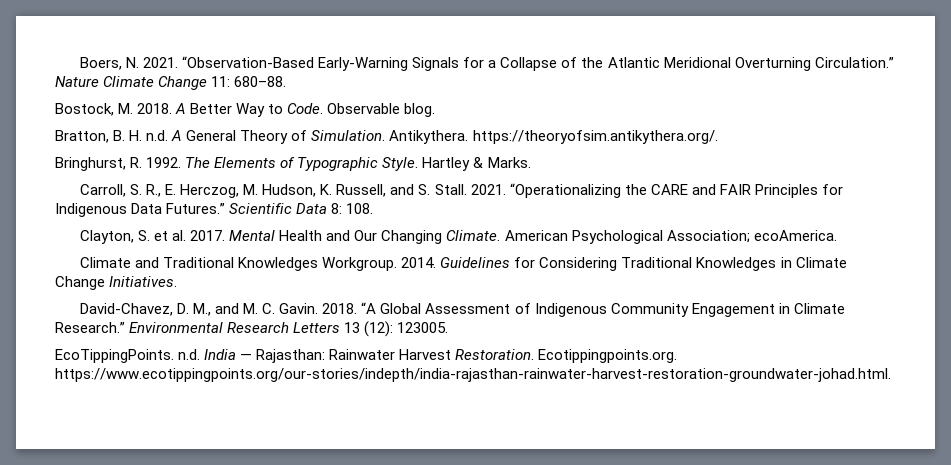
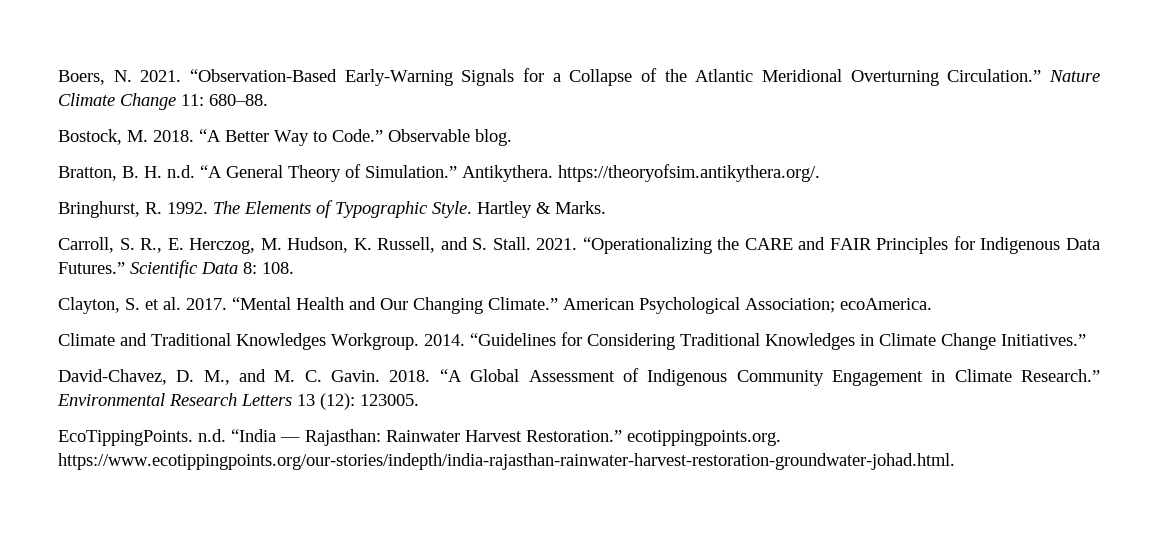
[175,103,187,114] A -> [199,129,221,142] “A
[287,103,324,114] Code. -> [332,129,383,142] Code.”
[171,130,183,141] A -> [200,165,222,178] “A
[311,130,386,141] Simulation. -> [365,165,457,178] Simulation.”
[229,230,276,241] Mental -> [232,297,291,310] “Mental
[446,230,501,241] Climate. -> [488,297,558,310] Climate.”
[440,257,511,268] Guidelines -> [470,333,556,346] “Guidelines
[109,276,178,287] Initiatives. -> [1001,334,1086,346] Initiatives.”
[204,349,237,360] India -> [231,429,276,442] “India
[455,349,678,363] Restoration. Ecotippingpoints.org. -> [526,430,781,446] Restoration.” ecotippingpoints.org.

